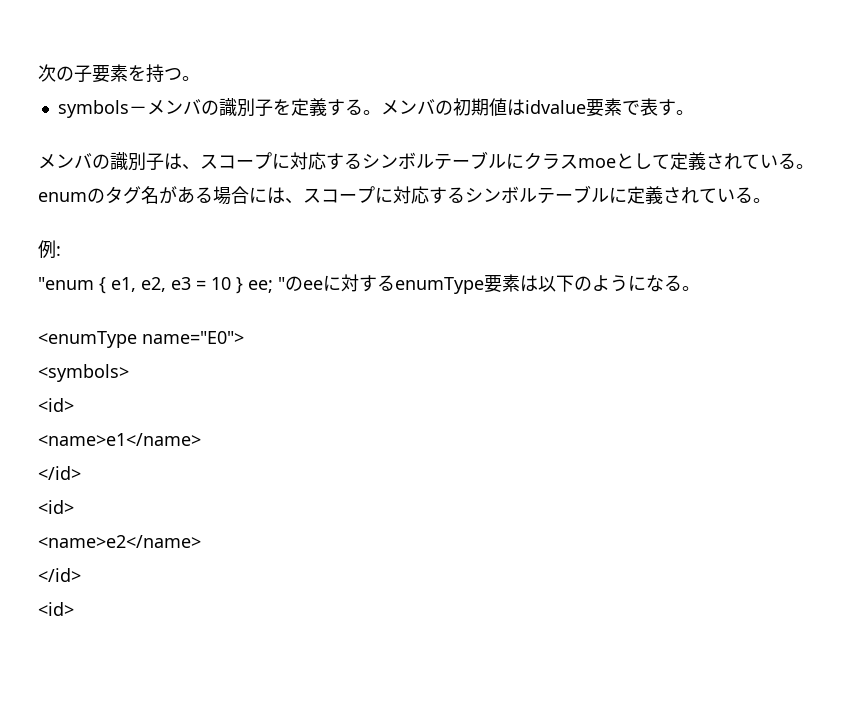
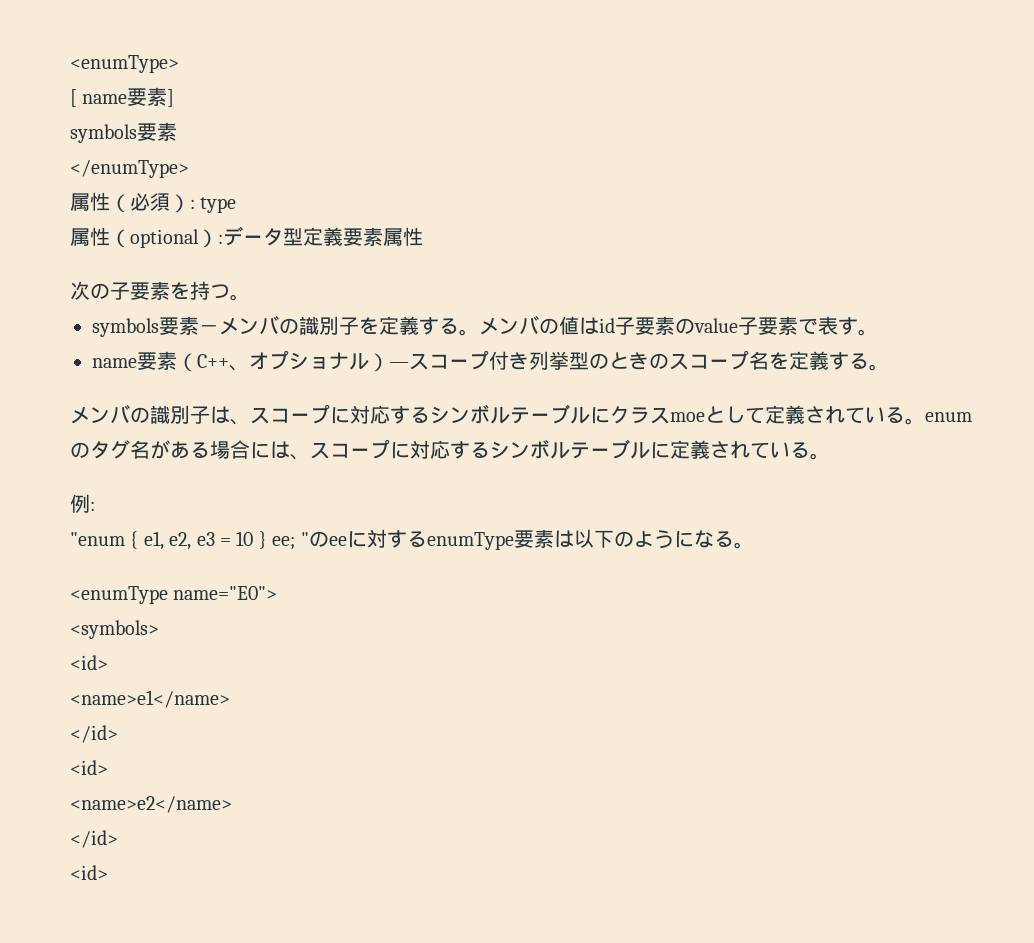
(38, 73) none -> [70,55,179,73] [70,87,175,107] [70,122,177,143] [70,160,189,178] [70,192,237,213] [70,226,423,248] <enumType> // [ name要素] // symbols要素 // </enumType> // 属性（必須）: type // 属性（optional）:データ型定義要素属性 //
(129, 109) none -> [159,316,199,335] 要素
[452,98,676,117] 初期値はidvalue要素で表す -> [559,316,878,336] [92,350,869,372] 値はid子要素のvalue子要素で表す。 // name要素（C++、オプショナル）—スコープ付き列挙型のときのスコープ名を定義する

